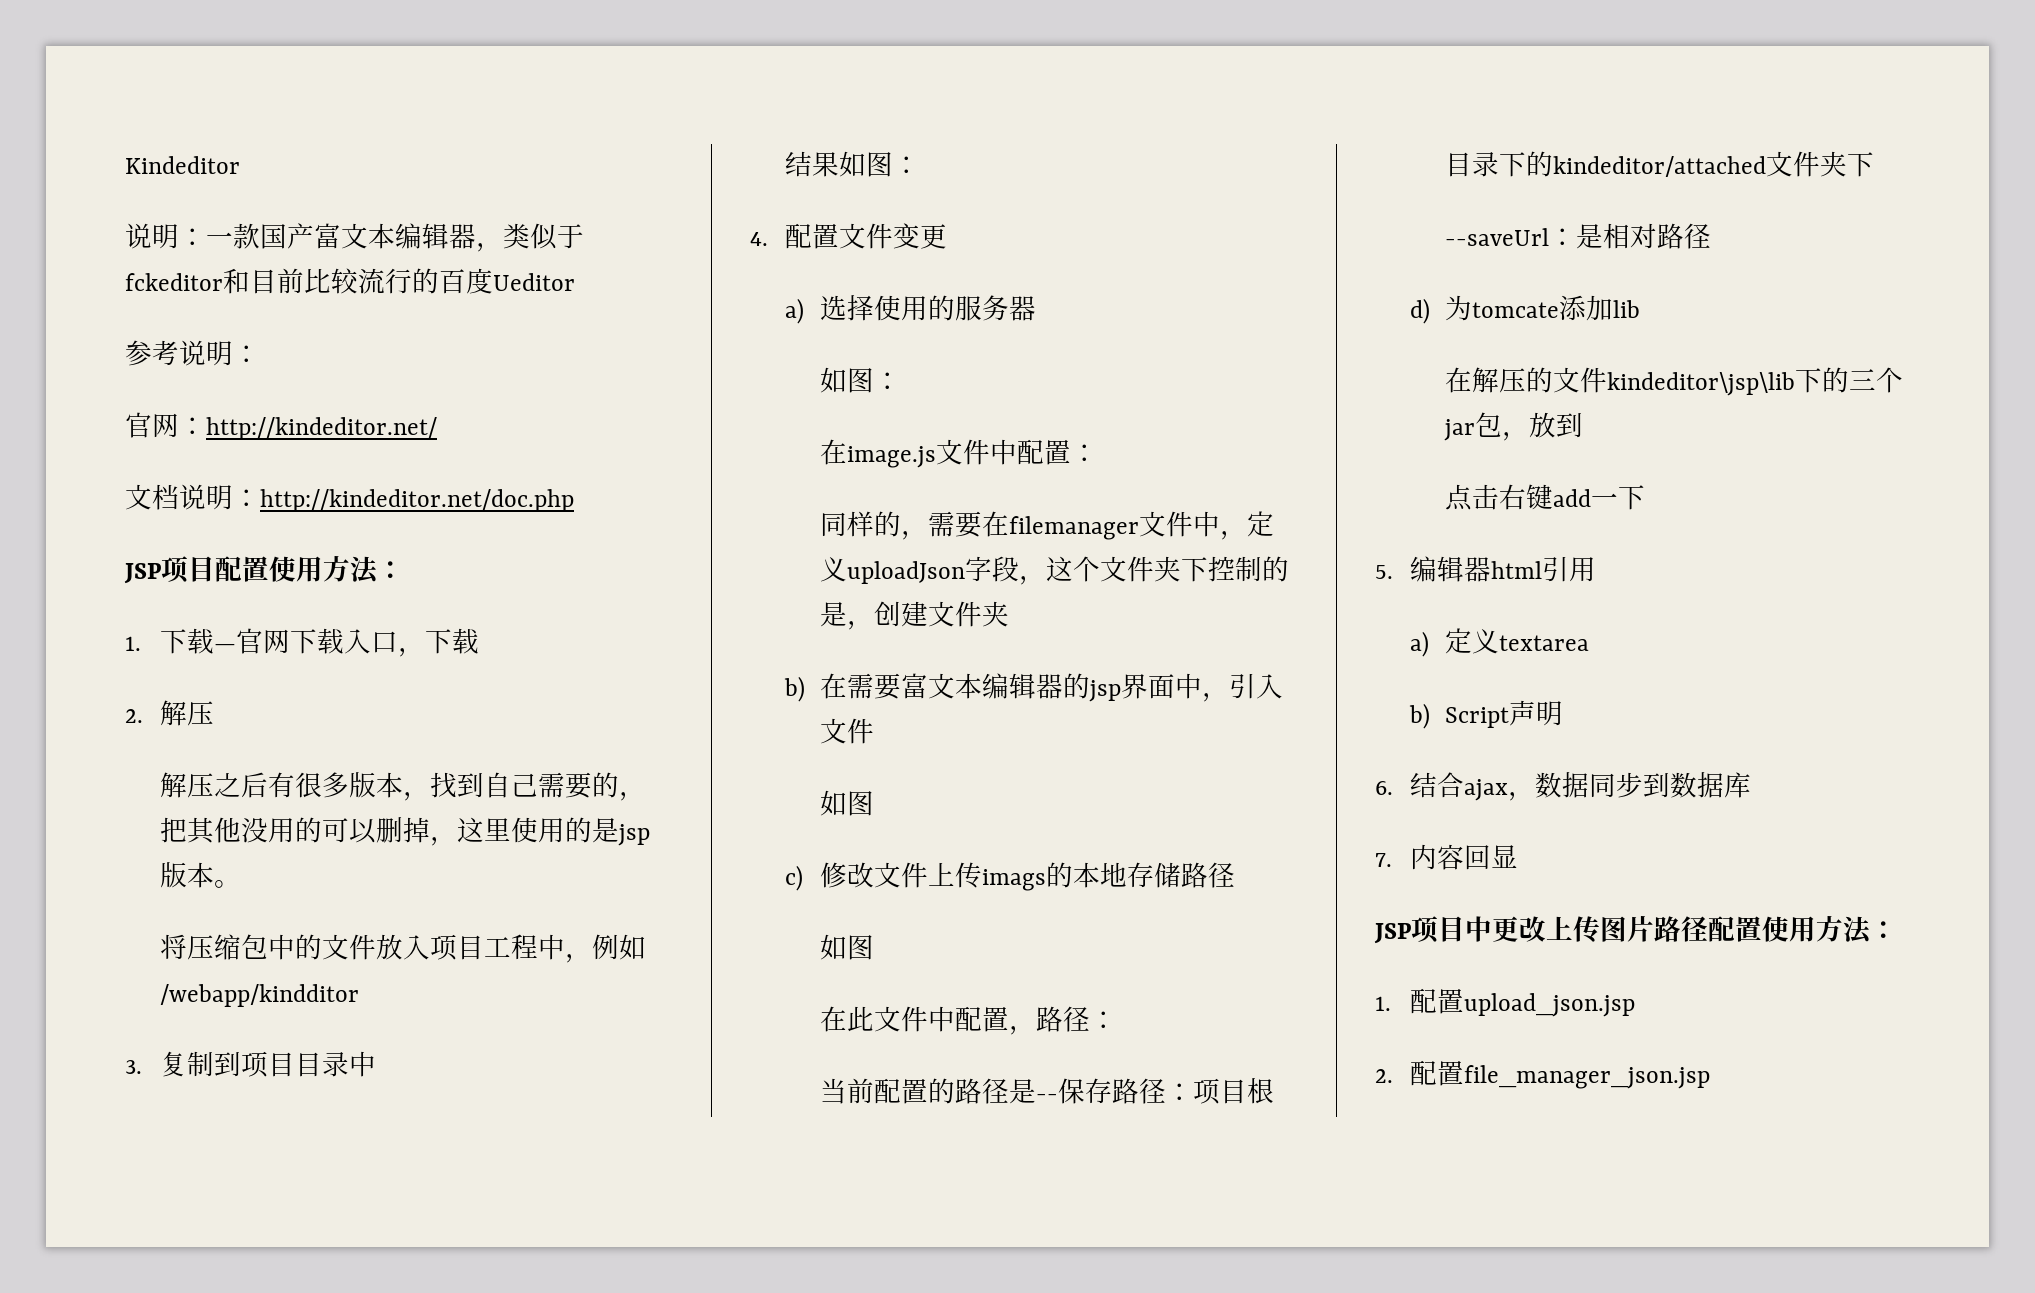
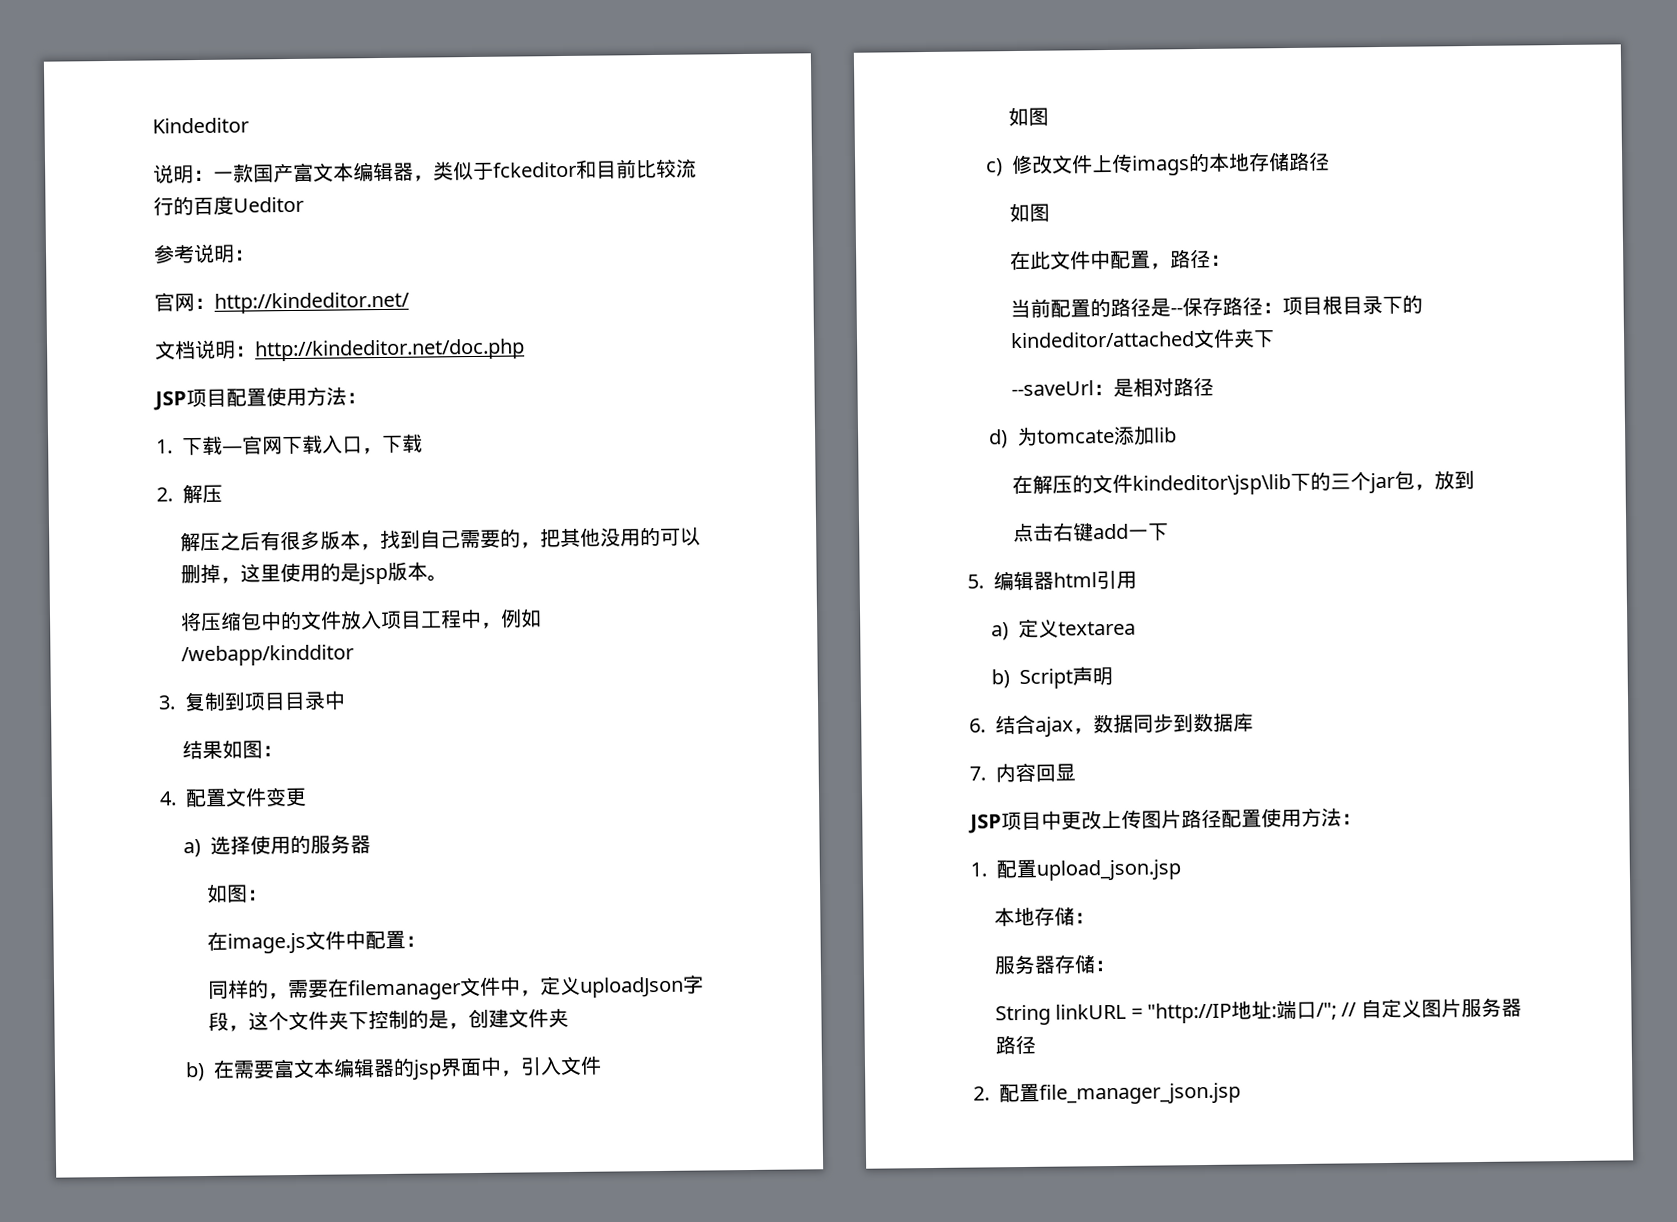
(1636, 1005) none -> [993,906,1095,927] [993,954,1115,975] [994,997,1522,1026] [994,1034,1036,1055] // 本地存储： // 服务器存储： // String linkURL = "http://IP地址:端口/"; // 自定义图片服务器路径

